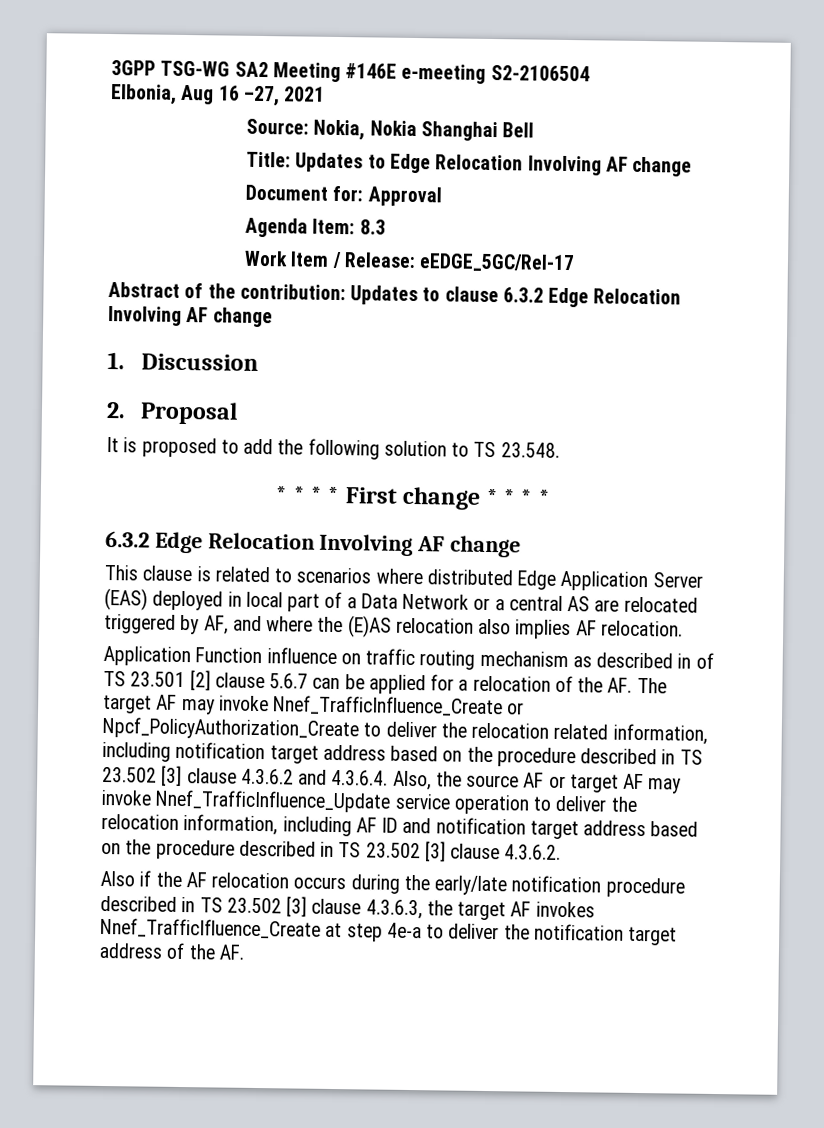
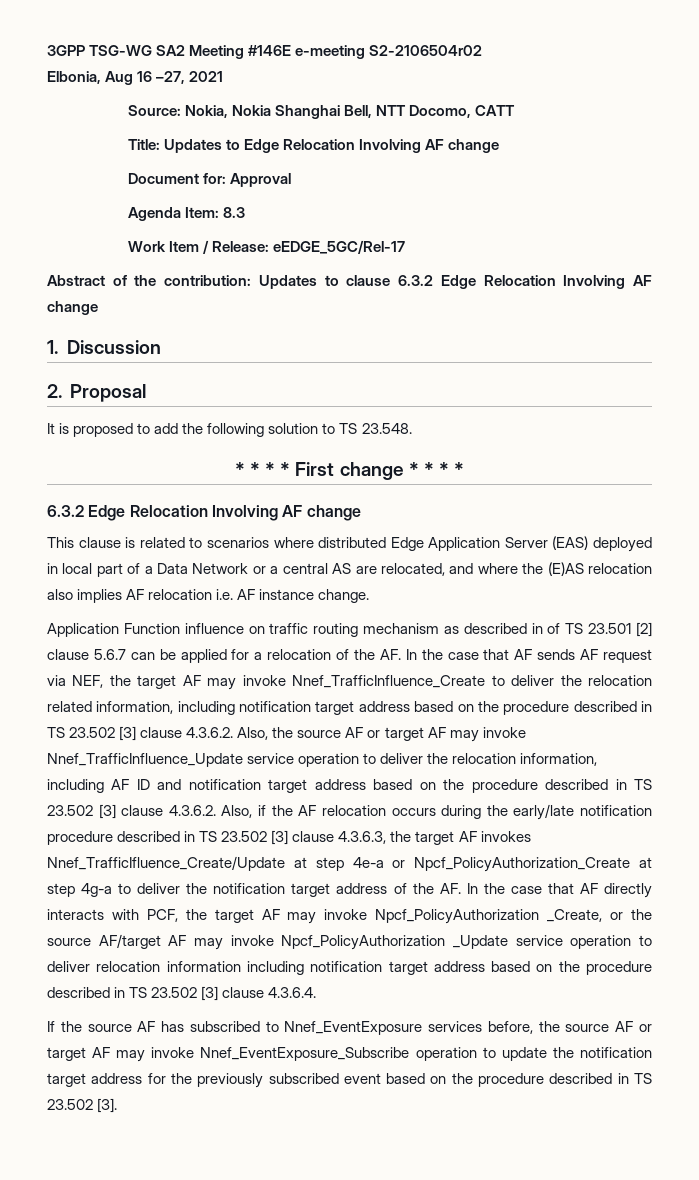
[490,64,590,82] S2-2106504 -> [369,45,483,56] S2-2106504r02
[502,122,535,138] Bell -> [344,105,516,118] Bell, NTT Docomo, CATT
[623,596,698,613] [104,613,229,635] relocated triggered by AF, -> [380,563,445,576] relocated,
[600,620,683,637] relocation. -> [148,589,370,603] relocation i.e. AF instance change.
[636,677,667,694] The -> [405,649,653,663] [47,675,131,688] In the case that AF sends AF request via NEF, the
[507,702,525,715] [102,716,359,741] or Npcf_PolicyAuthorization_Create -> (486, 681) none
[240,768,389,786] 4.3.6.2 and 4.3.6.4. -> [186,727,234,738] 4.3.6.2.
[100,870,135,887] // Also -> [221,805,253,818] Also,
[100,917,321,939] Nnef_TrafficIfluence_Create -> [47,856,285,871] Nnef_TrafficIfluence_Create/Update
(422, 930) none -> [392,857,653,872] [47,883,113,897] or Npcf_PolicyAuthorization_Create at step 4g-a
(245, 952) none -> [466,883,652,898] [47,909,652,924] [47,934,652,950] [47,961,652,975] [47,986,317,1001] [47,1021,652,1035] [47,1047,652,1062] [47,1073,652,1088] [47,1098,118,1113] In the case that AF directly interacts with PCF, the target AF may invoke Npcf_PolicyAuthorization _Create, or the source AF/target AF may invoke Npcf_PolicyAuthorization _Update service operation to deliver relocation information including notification target address based on the procedure described in TS 23.502 [3] clause 4.3.6.4. // If the source AF has subscribed to Nnef_EventExposure services before, the source AF or target AF may invoke Nnef_EventExposure_Subscribe operation to update the notification target address for the previously subscribed event based on the procedure described in TS 23.502 [3].

